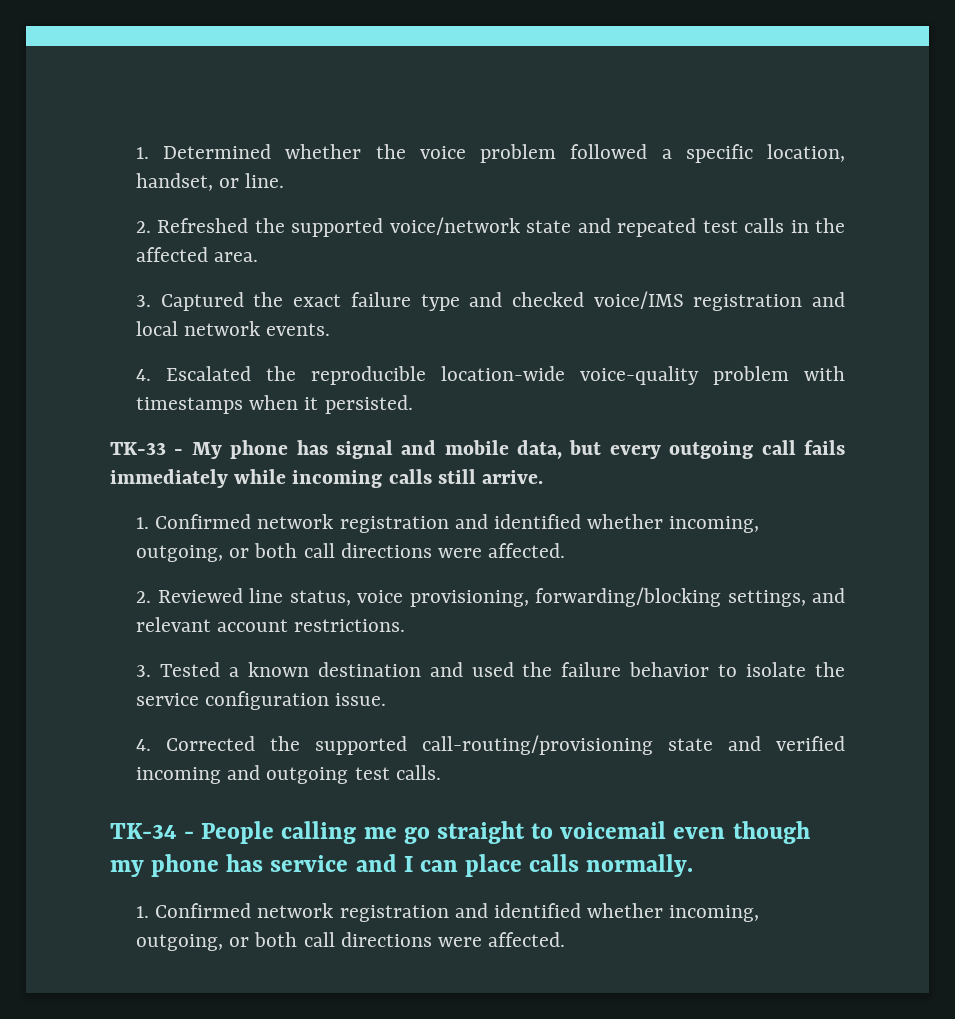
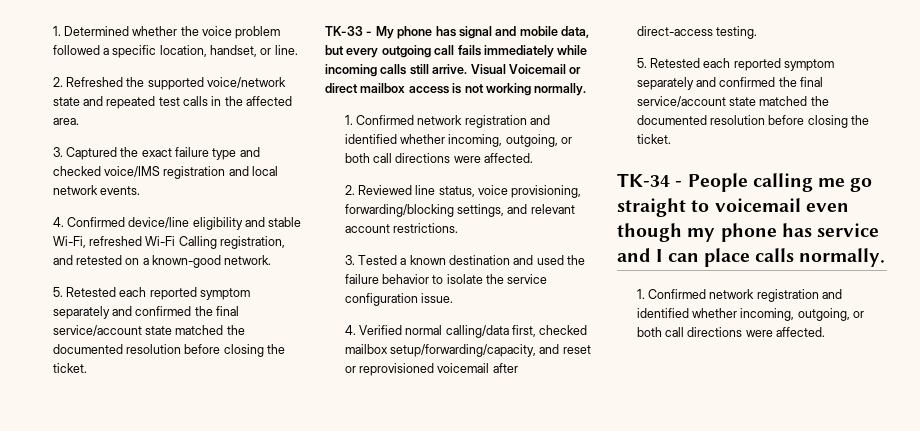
[165,366,845,385] [135,395,413,414] Escalated the reproducible location-wide voice-quality problem with timestamps when it persisted. -> [66,217,302,230] [52,236,286,249] [52,255,272,268] [52,287,251,300] [52,306,240,319] [52,325,245,336] [52,344,286,357] [52,363,87,373] Confirmed device/line eligibility and stable Wi-Fi, refreshed Wi-Fi Calling registration, and retested on a known-good network. // 5. Retested each reported symptom separately and confirmed the final service/account state matched the documented resolution before closing the ticket.
(544, 477) none -> [470,64,582,75] [325,83,587,96] Visual Voicemail or direct mailbox access is not working normally.
[165,735,846,755] [135,765,441,784] Corrected the supported call-routing/provisioning state and verified incoming and outgoing test calls. -> [358,325,588,338] [344,344,591,357] [344,363,518,376] [636,26,757,39] [636,58,835,71] [636,77,824,90] [636,96,829,107] [636,115,870,128] [636,134,671,144] Verified normal calling/data first, checked mailbox setup/forwarding/capacity, and reset or reprovisioned voicemail after direct-access testing. // 5. Retested each reported symptom separately and confirmed the final service/account state matched the documented resolution before closing the ticket.

